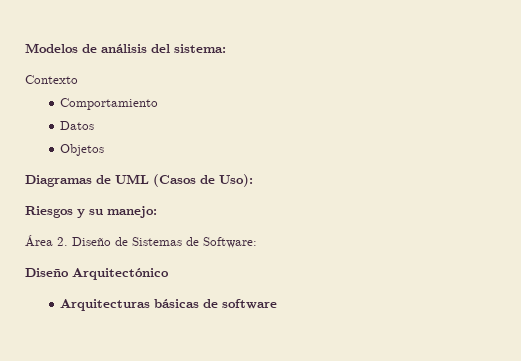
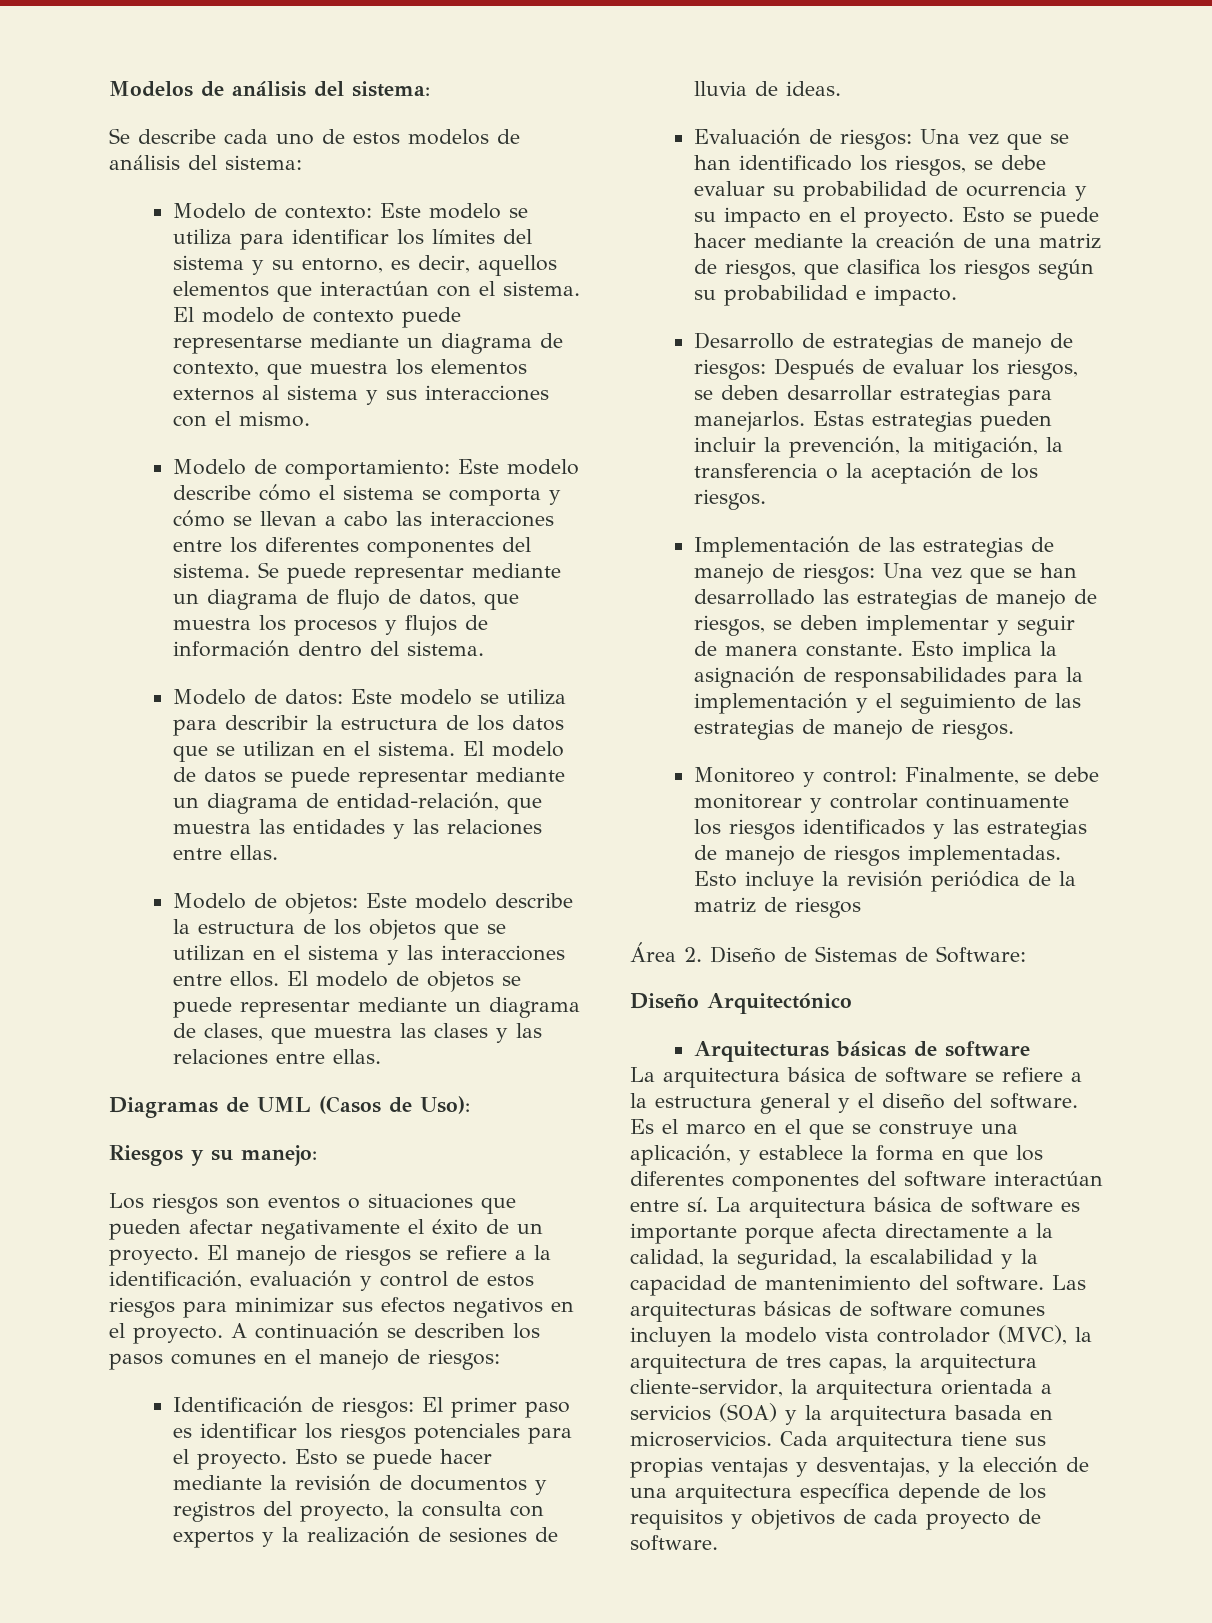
[25,75,78,84] [60,98,159,110] [60,121,95,130] [60,144,105,156] Contexto // Comportamiento // Datos // Objetos -> [109,128,520,145] [109,155,302,170] [173,203,529,219] [173,229,533,250] [173,255,558,276] [173,281,581,302] [173,307,462,328] [173,333,564,354] [173,359,528,380] [173,385,550,405] [173,411,311,427] [173,459,580,480] [173,484,562,506] [173,510,555,527] [173,537,532,558] [173,562,562,584] [173,589,520,610] [173,615,489,636] [173,640,485,657] [173,689,567,705] [173,715,565,736] [173,741,565,762] [173,767,566,788] [173,792,543,814] [173,819,543,839] [173,845,279,860] [173,893,574,914] [173,919,507,940] [173,945,566,965] [173,971,522,992] [173,997,581,1018] [173,1023,543,1044] [173,1049,382,1065] Se describe cada uno de estos modelos de análisis del sistema: // Modelo de contexto: Este modelo se utiliza para identificar los límites del sistema y su entorno, es decir, aquellos elementos que interactúan con el sistema. El modelo de contexto puede representarse mediante un diagrama de contexto, que muestra los elementos externos al sistema y sus interacciones con el mismo. // Modelo de comportamiento: Este modelo describe cómo el sistema se comporta y cómo se llevan a cabo las interacciones entre los diferentes componentes del sistema. Se puede representar mediante un diagrama de flujo de datos, que muestra los procesos y flujos de información dentro del sistema. // Modelo de datos: Este modelo se utiliza para describir la estructura de los datos que se utilizan en el sistema. El modelo de datos se puede representar mediante un diagrama de entidad-relación, que muestra las entidades y las relaciones entre ellas. // Modelo de objetos: Este modelo describe la estructura de los objetos que se utilizan en el sistema y las interacciones entre ellos. El modelo de objetos se puede representar mediante un diagrama de clases, que muestra las clases y las relaciones entre ellas.
(157, 212) none -> [109,1193,516,1214] [109,1219,543,1240] [109,1245,551,1266] [109,1270,534,1291] [109,1297,574,1318] [109,1322,540,1344] [109,1349,500,1370] [173,1396,571,1418] [173,1423,573,1444] [173,1449,493,1470] [173,1474,548,1495] [173,1501,545,1522] [173,1526,559,1548] [694,81,842,96] [694,128,1070,150] [694,155,1047,176] [694,181,1088,202] [694,207,1100,228] [694,232,1102,249] [694,259,1095,280] [694,285,958,306] [694,332,1074,354] [694,358,1079,380] [694,385,1053,406] [694,411,1053,432] [694,436,1064,458] [694,462,1039,484] [694,489,767,510] [694,536,1055,558] [694,563,1078,584] [694,589,1098,610] [694,615,1076,636] [694,641,1058,662] [694,666,1084,688] [694,692,1082,714] [694,719,1015,740] [694,767,1100,787] [694,793,1070,813] [694,819,1088,840] [694,845,1062,866] [694,870,1077,892] [694,897,862,918] // Los riesgos son eventos o situaciones que pueden afectar negativamente el éxito de un proyecto. El manejo de riesgos se refiere a la identificación, evaluación y control de estos riesgos para minimizar sus efectos negativos en el proyecto. A continuación se describen los pasos comunes en el manejo de riesgos: // Identificación de riesgos: El primer paso es identificar los riesgos potenciales para el proyecto. Esto se puede hacer mediante la revisión de documentos y registros del proyecto, la consulta con expertos y la realización de sesiones de lluvia de ideas. // Evaluación de riesgos: Una vez que se han identificado los riesgos, se debe evaluar su probabilidad de ocurrencia y su impacto en el proyecto. Esto se puede hacer mediante la creación de una matriz de riesgos, que clasifica los riesgos según su probabilidad e impacto. // Desarrollo de estrategias de manejo de riesgos: Después de evaluar los riesgos, se deben desarrollar estrategias para manejarlos. Estas estrategias pueden incluir la prevención, la mitigación, la transferencia o la aceptación de los riesgos. // Implementación de las estrategias de manejo de riesgos: Una vez que se han desarrollado las estrategias de manejo de riesgos, se deben implementar y seguir de manera constante. Esto implica la asignación de responsabilidades para la implementación y el seguimiento de las estrategias de manejo de riesgos. // Monitoreo y control: Finalmente, se debe monitorear y controlar continuamente los riesgos identificados y las estrategias de manejo de riesgos implementadas. Esto incluye la revisión periódica de la matriz de riesgos
(278, 304) none -> [630,1067,1082,1088] [630,1093,1078,1114] [630,1119,1018,1140] [630,1144,1043,1166] [630,1171,1103,1192] [630,1197,1080,1218] [630,1223,1053,1244] [630,1249,1038,1270] [630,1275,1086,1296] [630,1301,1045,1322] [630,1325,1092,1347] [630,1353,1037,1374] [630,1379,1052,1400] [630,1403,1053,1426] [630,1431,1046,1452] [630,1456,1089,1478] [630,1483,1046,1504] [630,1509,1041,1530] [630,1535,718,1551] // La arquitectura básica de software se refiere a la estructura general y el diseño del software. Es el marco en el que se construye una aplicación, y establece la forma en que los diferentes componentes del software interactúan entre sí. La arquitectura básica de software es importante porque afecta directamente a la calidad, la seguridad, la escalabilidad y la capacidad de mantenimiento del software. Las arquitecturas básicas de software comunes incluyen la modelo vista controlador (MVC), la arquitectura de tres capas, la arquitectura cliente-servidor, la arquitectura orientada a servicios (SOA) y la arquitectura basada en microservicios. Cada arquitectura tiene sus propias ventajas y desventajas, y la elección de una arquitectura específica depende de los requisitos y objetivos de cada proyecto de software.

